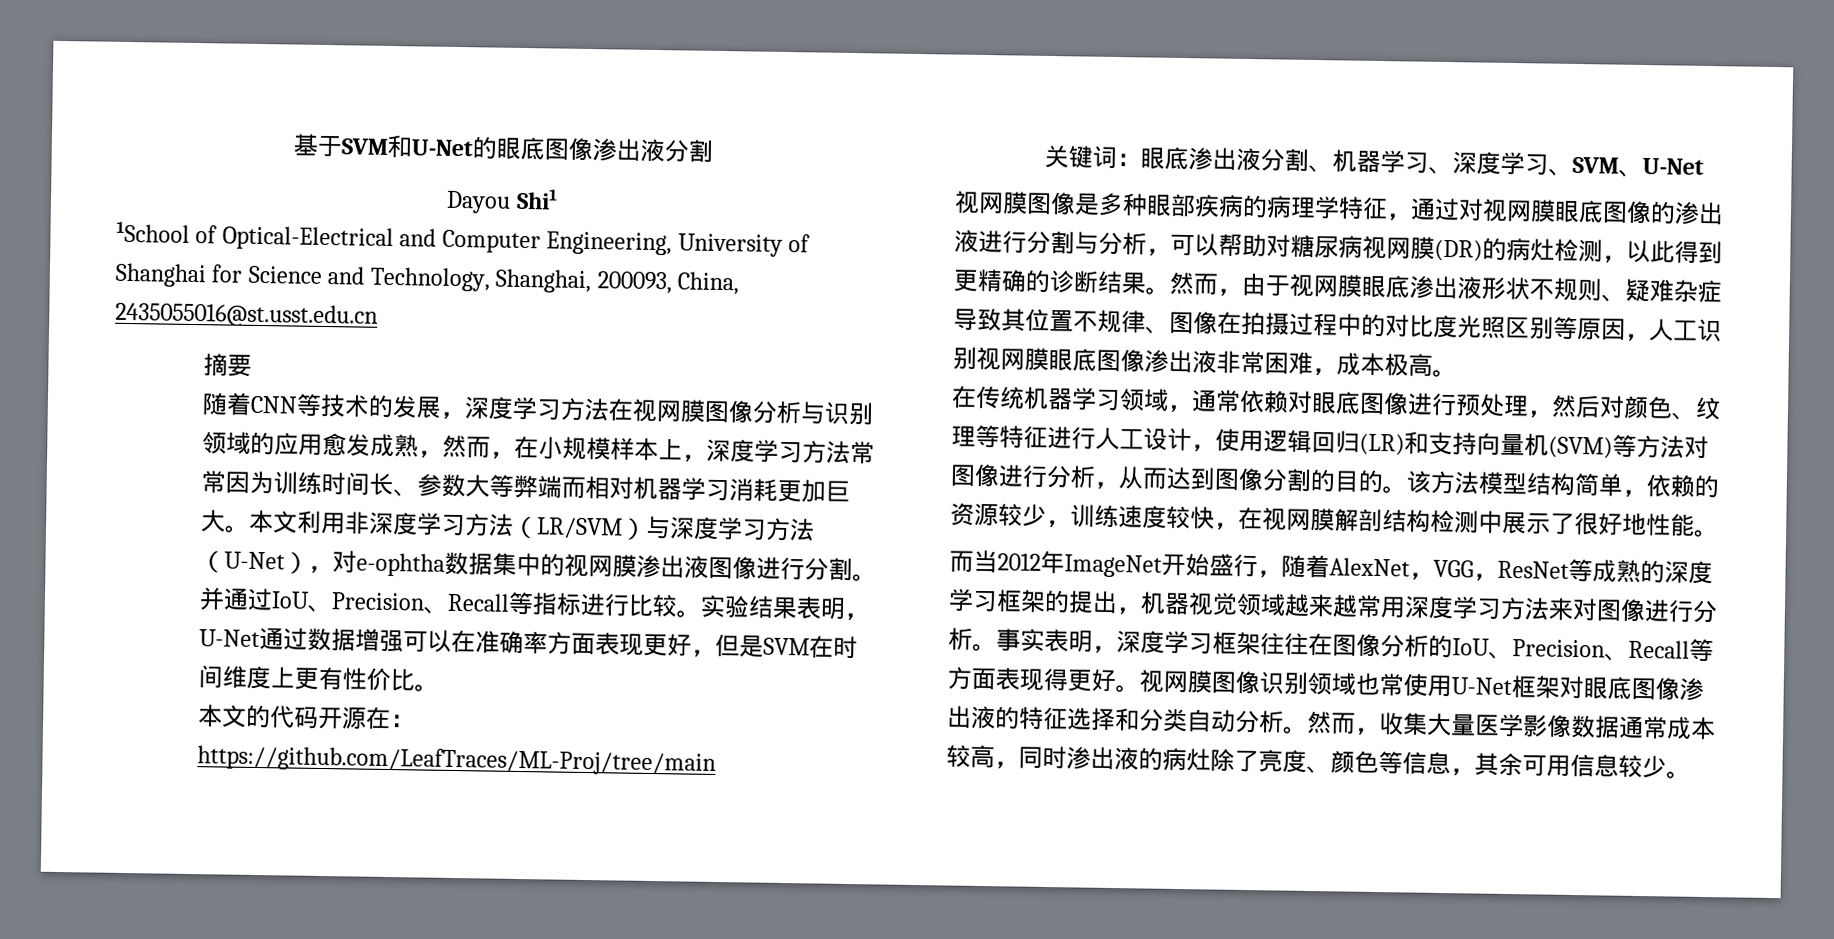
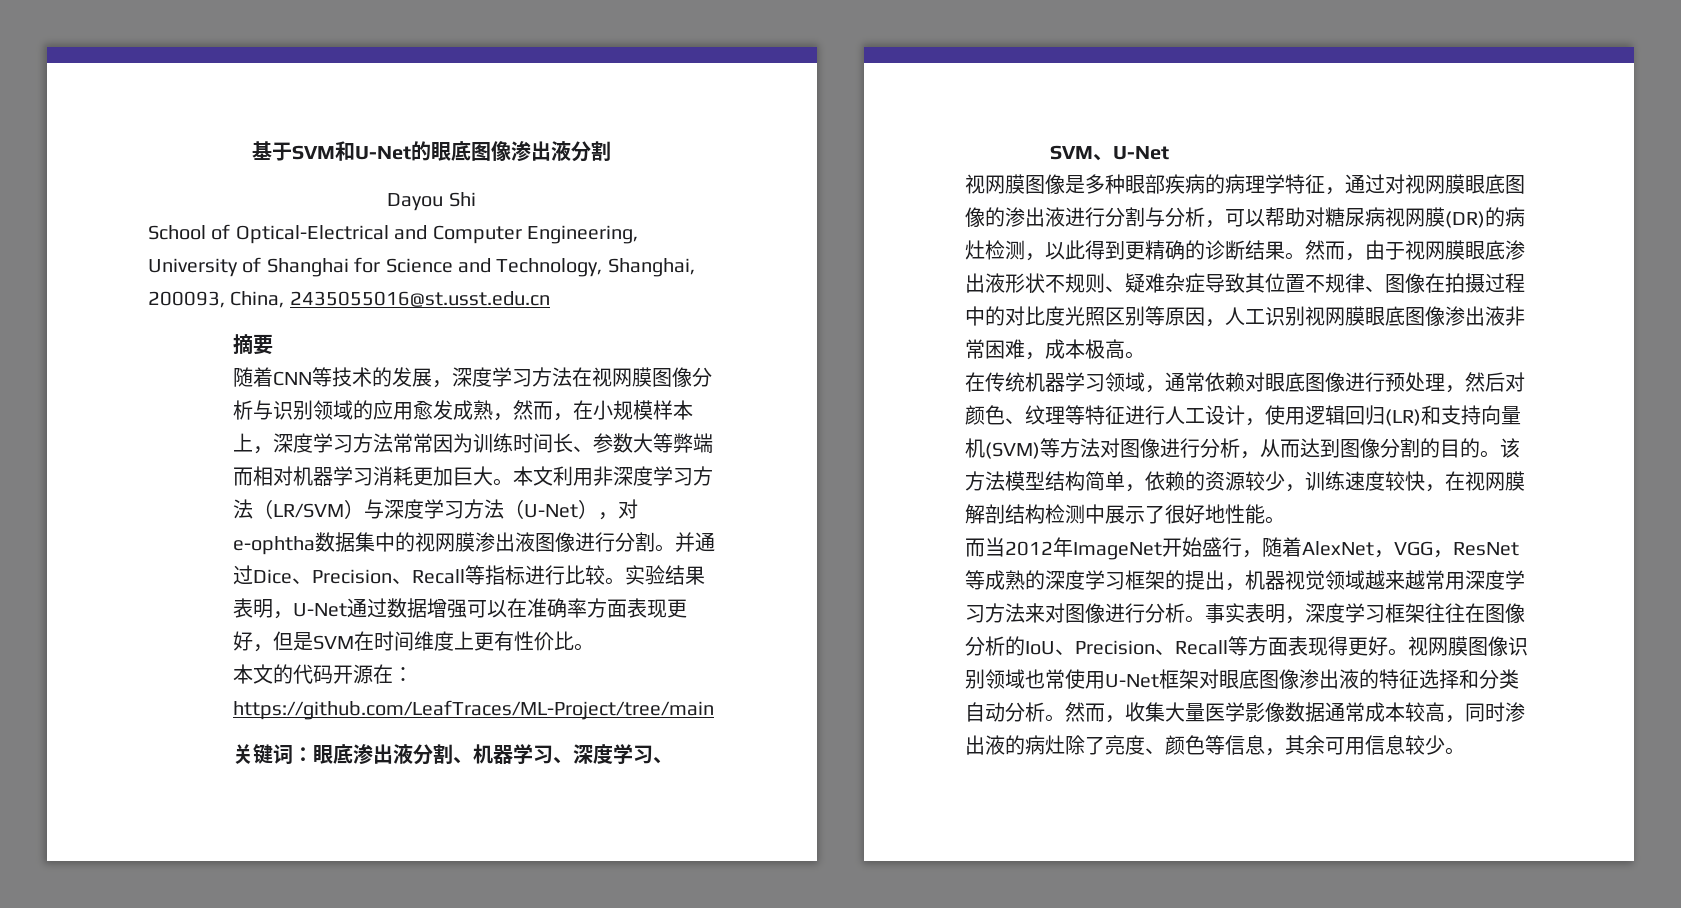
[515,188,558,210] [116,221,190,243] Shi1 // 1School -> [448,192,476,207] [148,225,206,240] Shi // School
[271,591,311,609] IoU -> [252,569,292,584] Dice
[197,745,717,776] https://github.com/LeafTraces/ML-Proj/tree/main -> [232,700,714,720] https://github.com/LeafTraces/ML-Project/tree/main

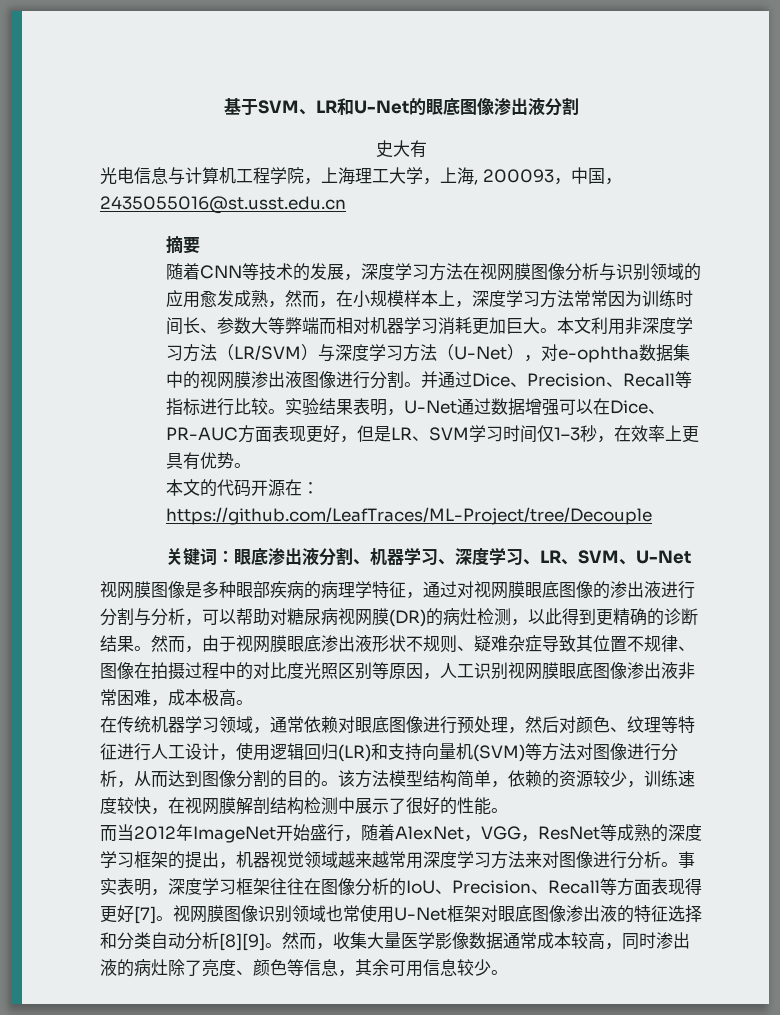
(335, 152) none -> [298,100,338,115] 、LR
[387,192,476,211] [148,224,638,244] [148,257,695,277] [148,291,285,308] Dayou Shi // School of Optical-Electrical and Computer Engineering, University of Shanghai for Science and Technology, Shanghai, 200093, China, -> [375,140,427,158] [100,167,622,185] 史大有 // 光电信息与计算机工程学院，上海理工大学，上海, 200093，中国，
[526,598,587,618] 准确率 -> [609,400,665,414] [165,427,238,441] Dice、PR-AUC
[312,631,574,651] SVM在时间维度上更有性价比 -> [390,425,699,443] [165,452,234,470] LR、SVM学习时间仅1–3秒，在效率上更具有优势
[232,700,714,720] https://github.com/LeafTraces/ML-Project/tree/main -> [165,507,652,525] https://github.com/LeafTraces/ML-Project/tree/Decouple
(673, 760) none -> [539,550,578,565] LR、
[1205,504,1225,523] 地 -> [440,797,457,815] 的
(1388, 646) none -> [134,906,156,924] [7]
(1045, 712) none -> [219,933,265,951] [8][9]

